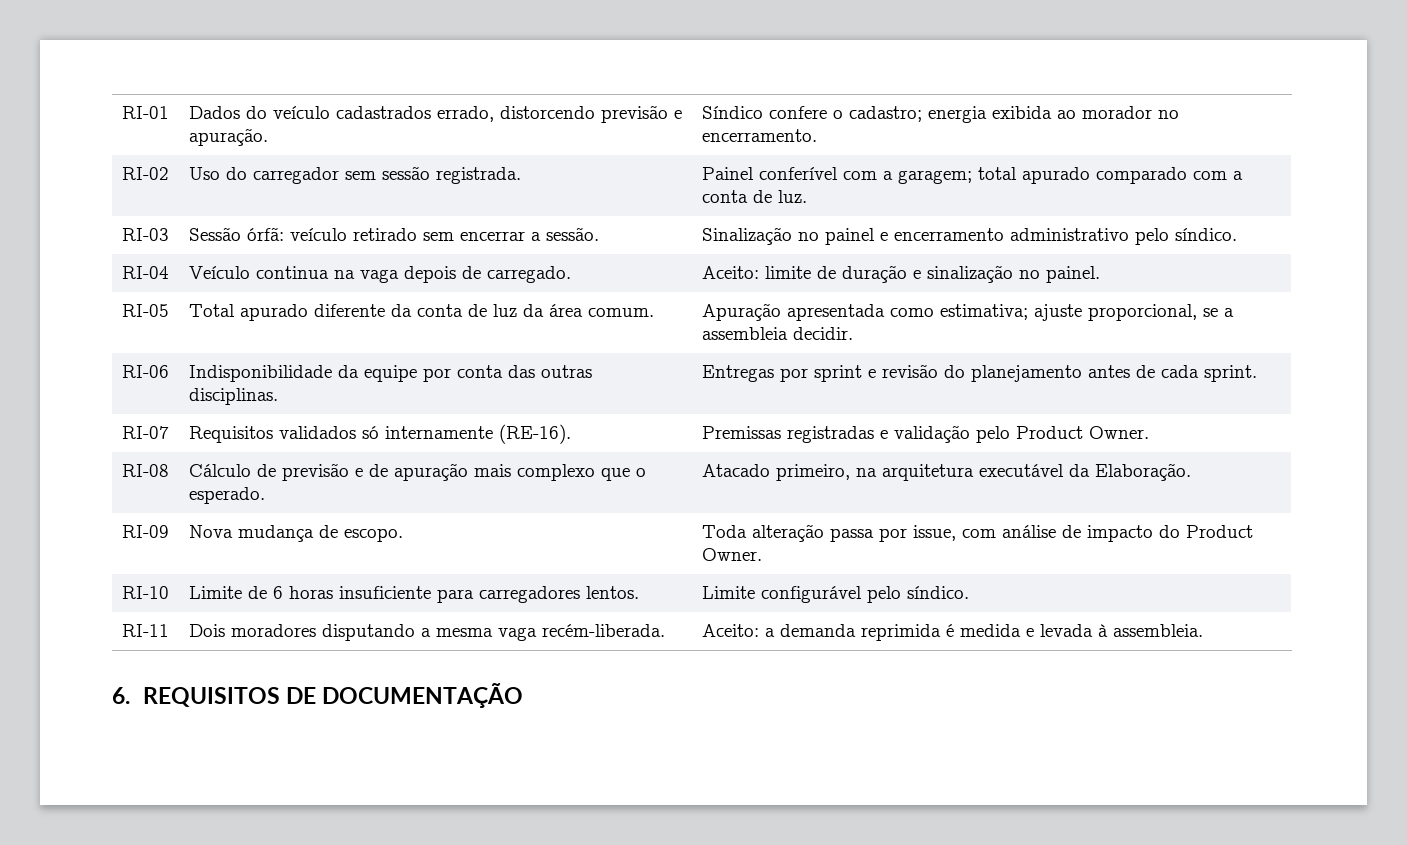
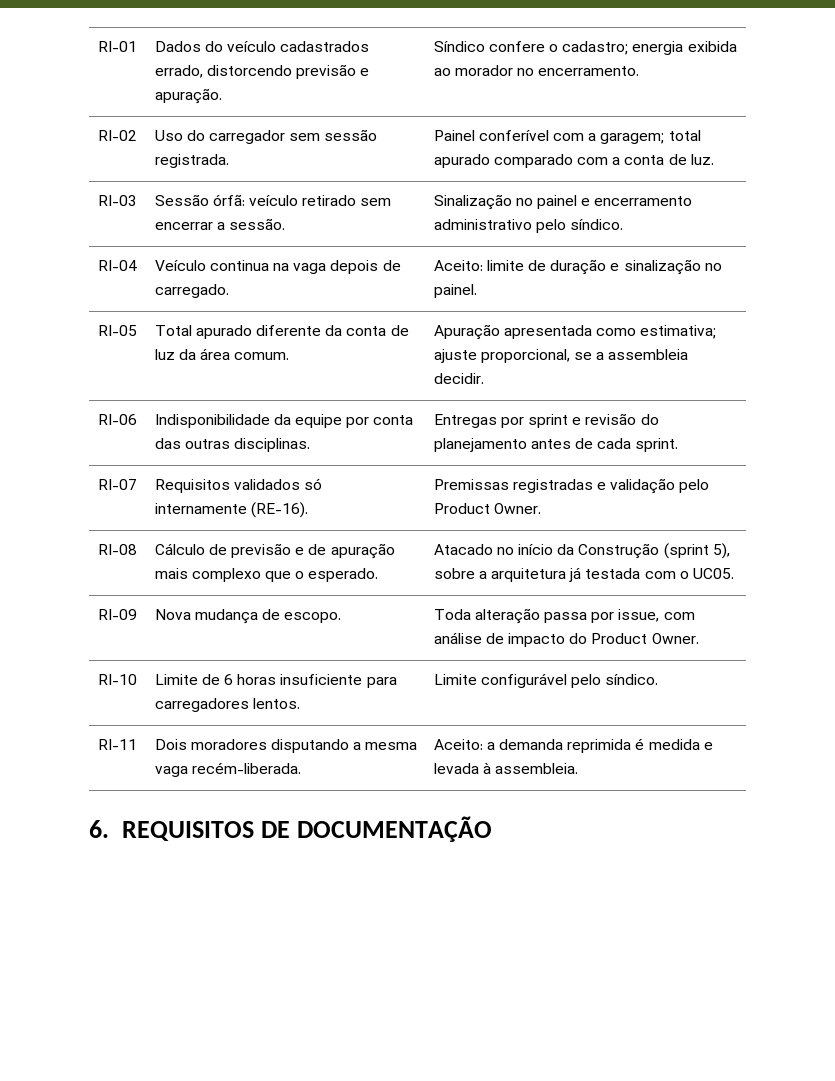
[775,463,1191,481] primeiro, na arquitetura executável da Elaboração. -> [496,543,730,559] [433,567,734,582] no início da Construção (sprint 5), sobre a arquitetura já testada com o UC05.

